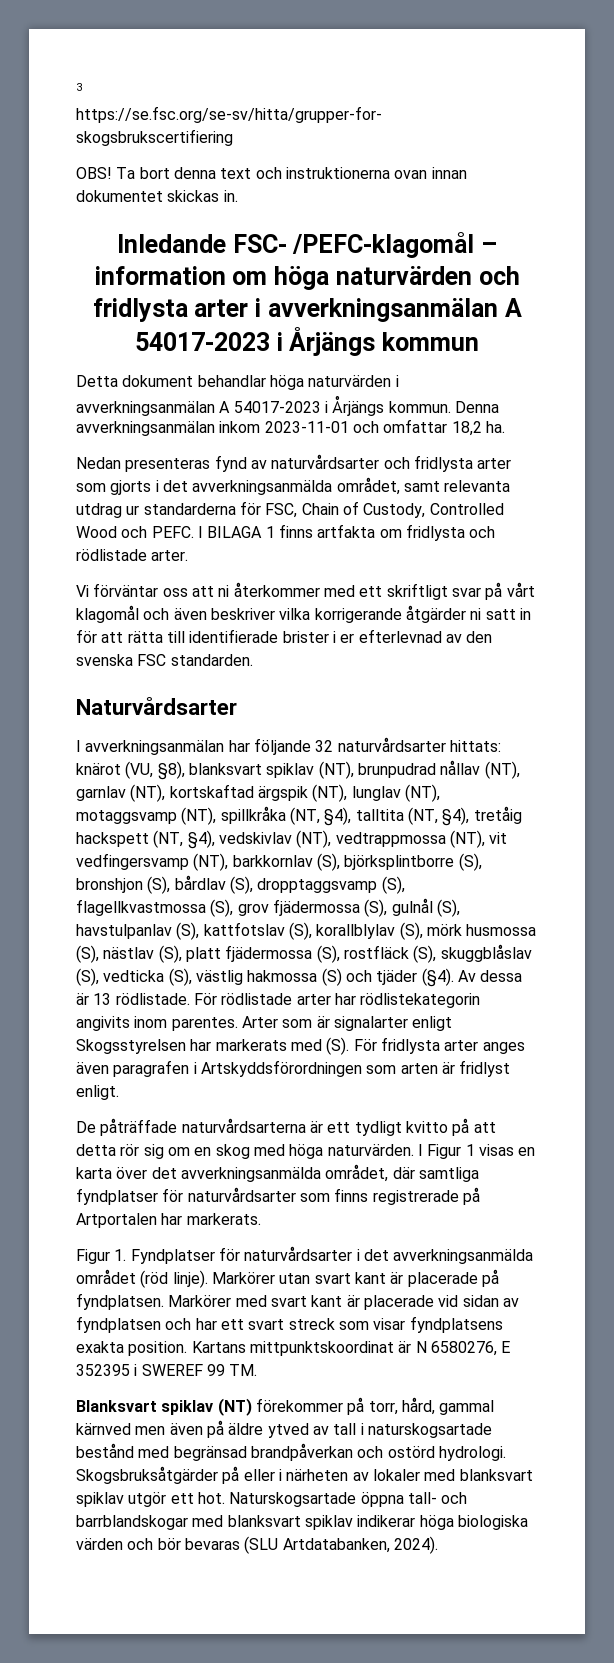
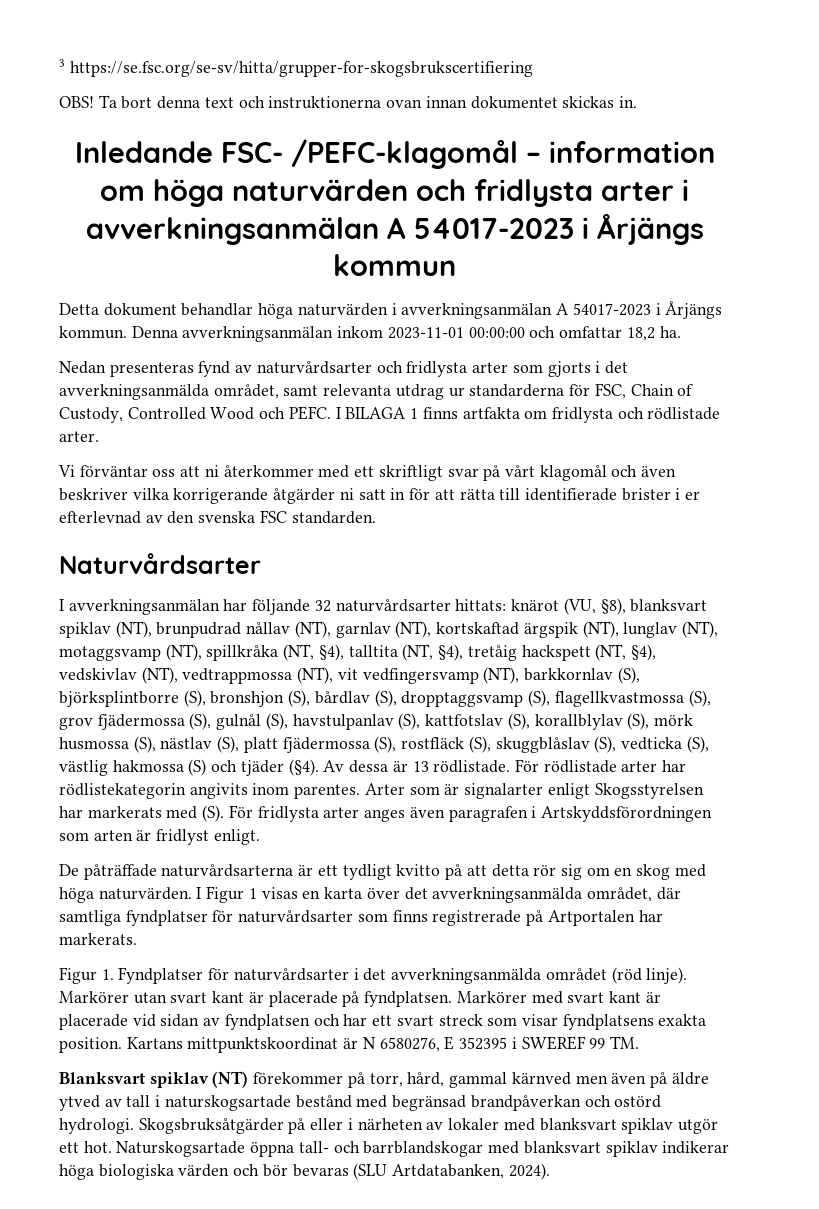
(349, 427) none -> [468,327,525,338] 00:00:00

